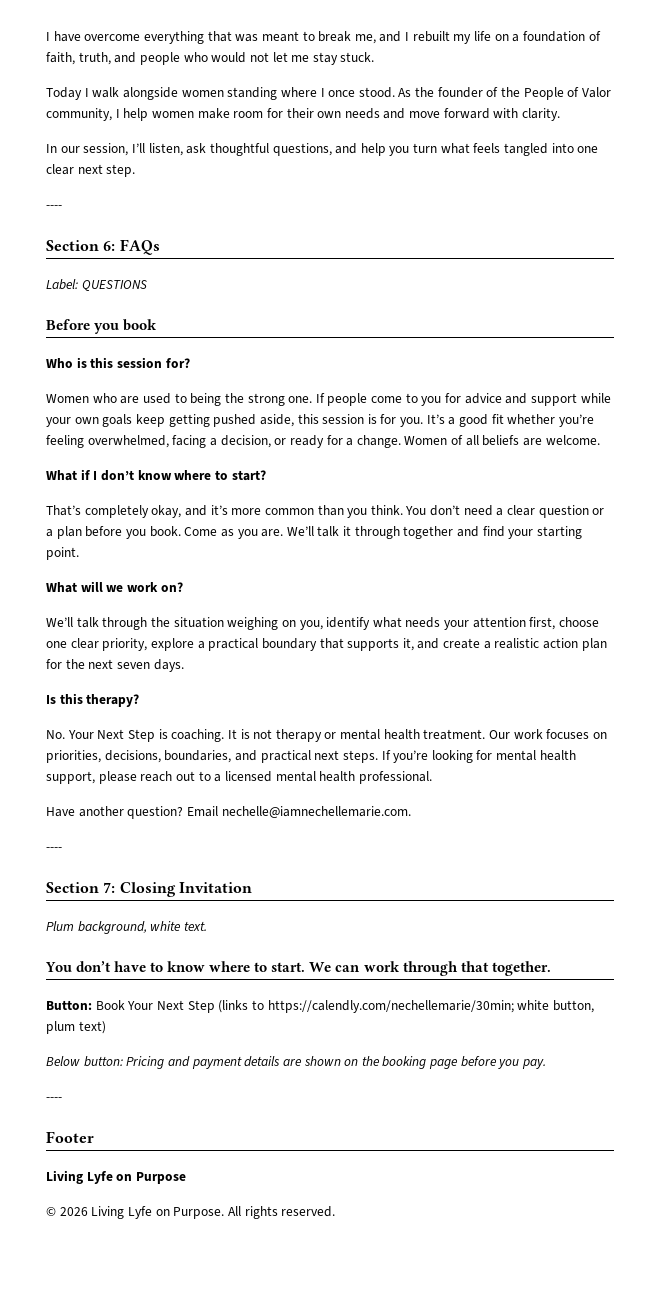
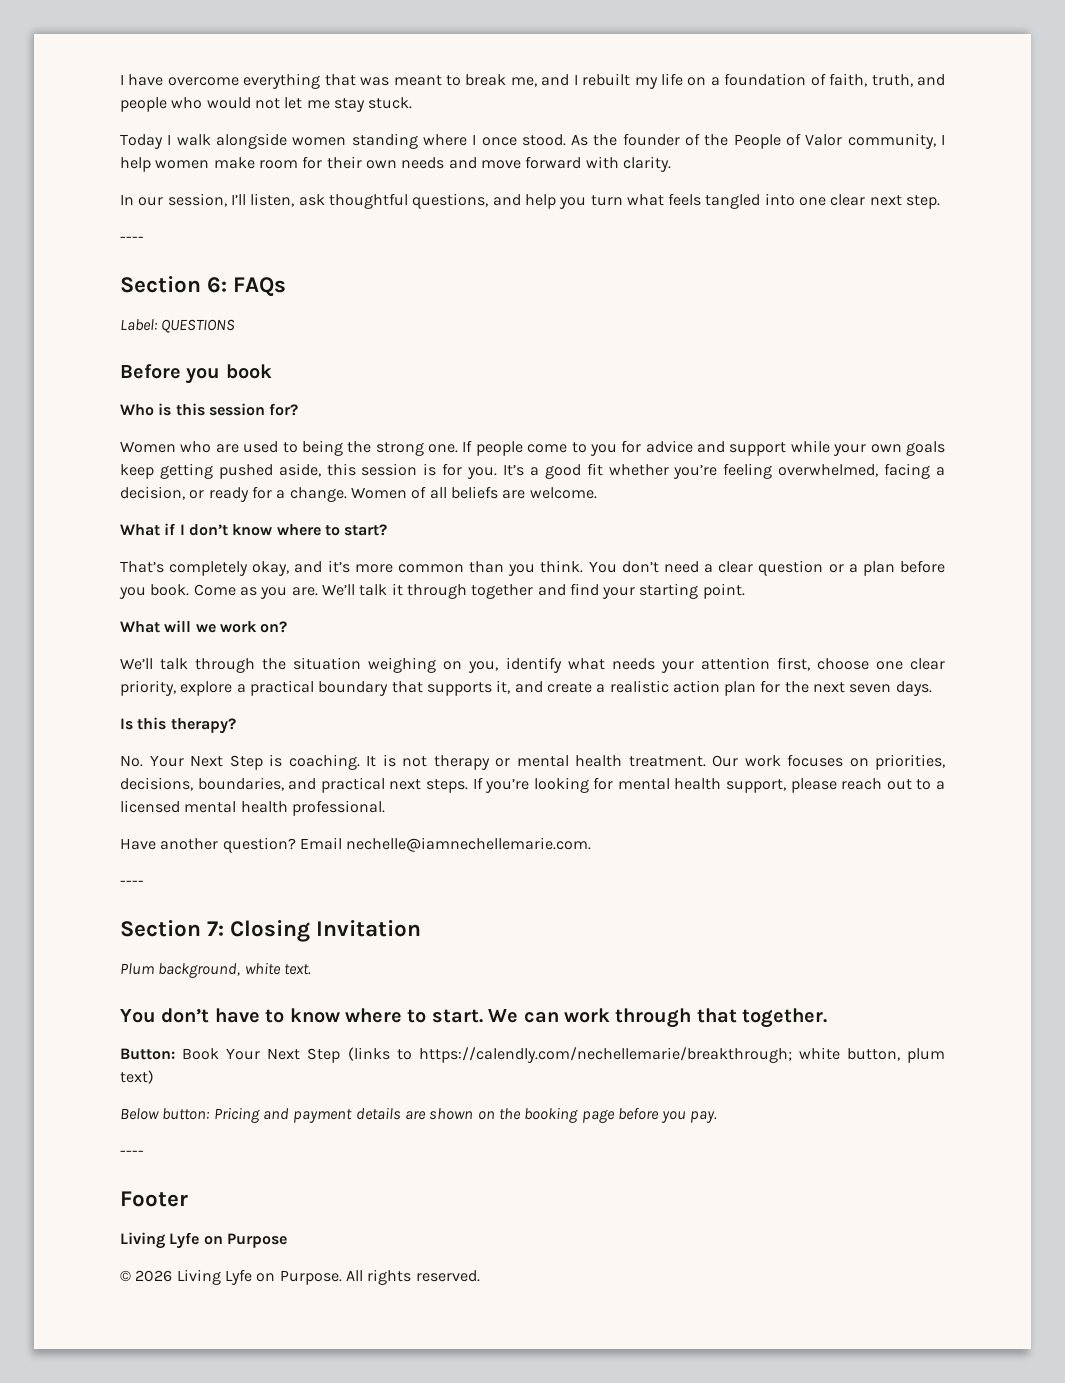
[267,1000,514,1013] https://calendly.com/nechellemarie/30min; -> [418,1047,792,1063] https://calendly.com/nechellemarie/breakthrough;

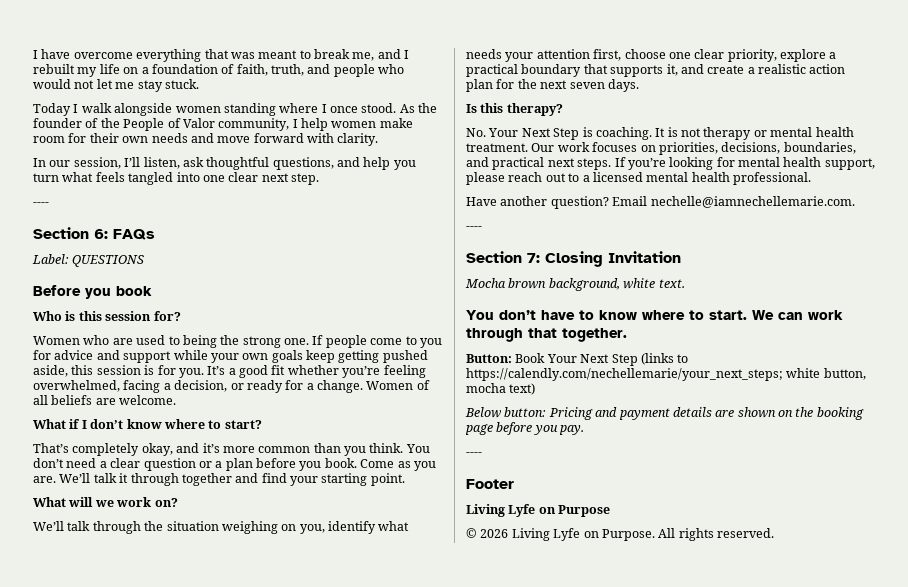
[120,963,154,975] Plum -> [465,278,547,289] Mocha brown
[418,1047,792,1063] https://calendly.com/nechellemarie/breakthrough; -> [466,368,783,381] https://calendly.com/nechellemarie/your_next_steps;
[907,1048,946,1063] plum -> [466,383,506,393] mocha

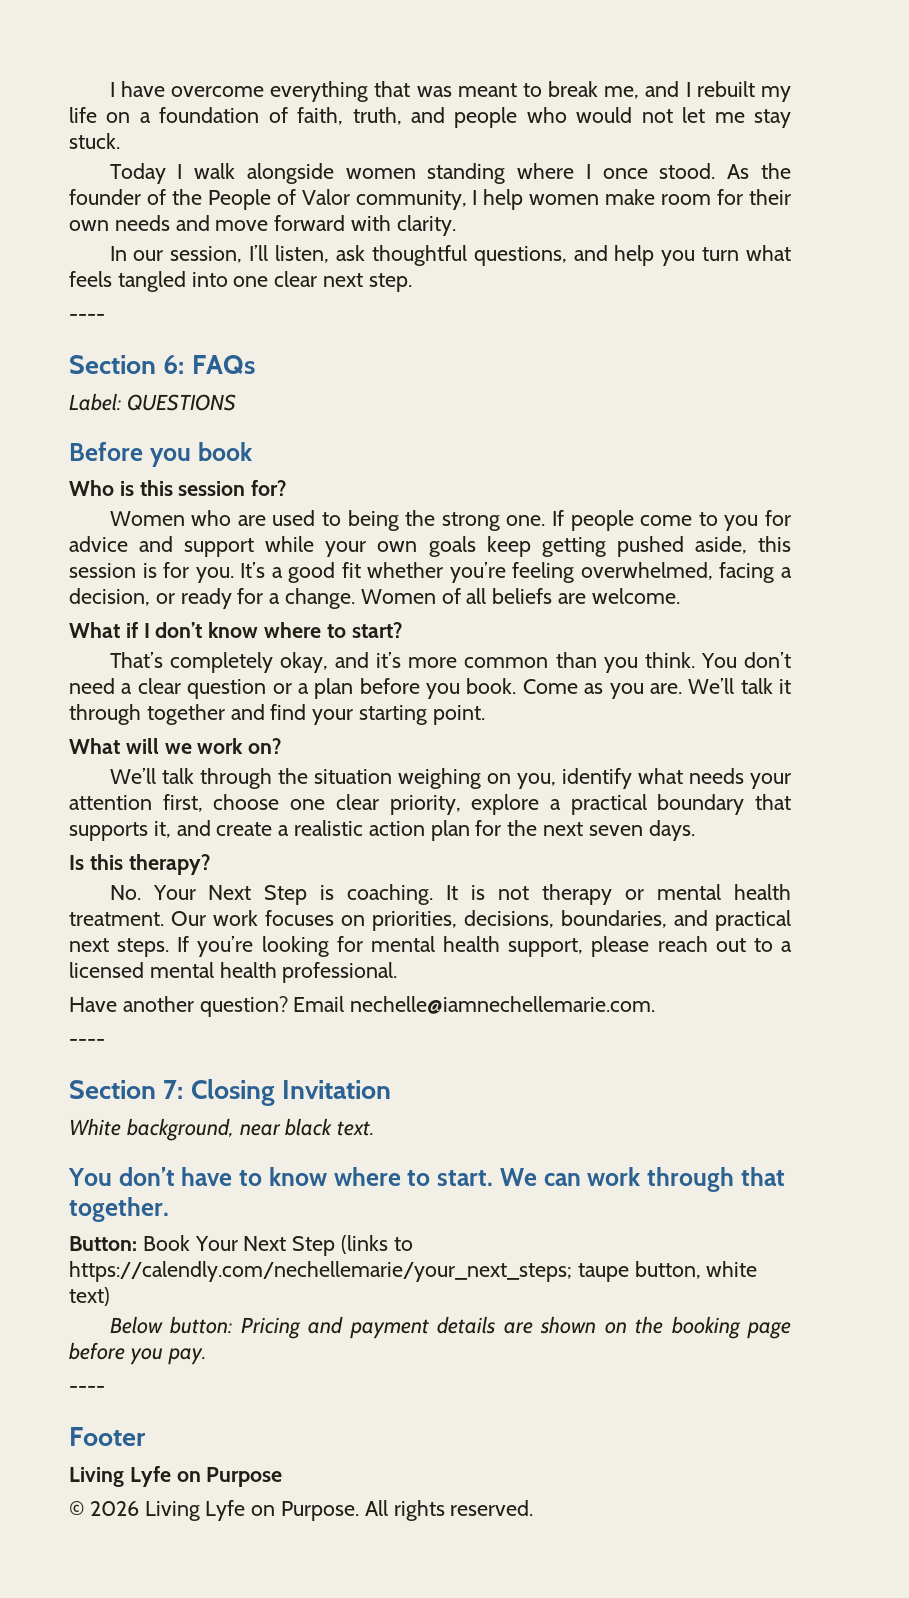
[465,278,656,291] Mocha brown background, white -> [69,1118,333,1141] White background, near black
[786,368,866,380] [466,383,506,393] white button, mocha -> [577,1261,758,1282] taupe button, white

